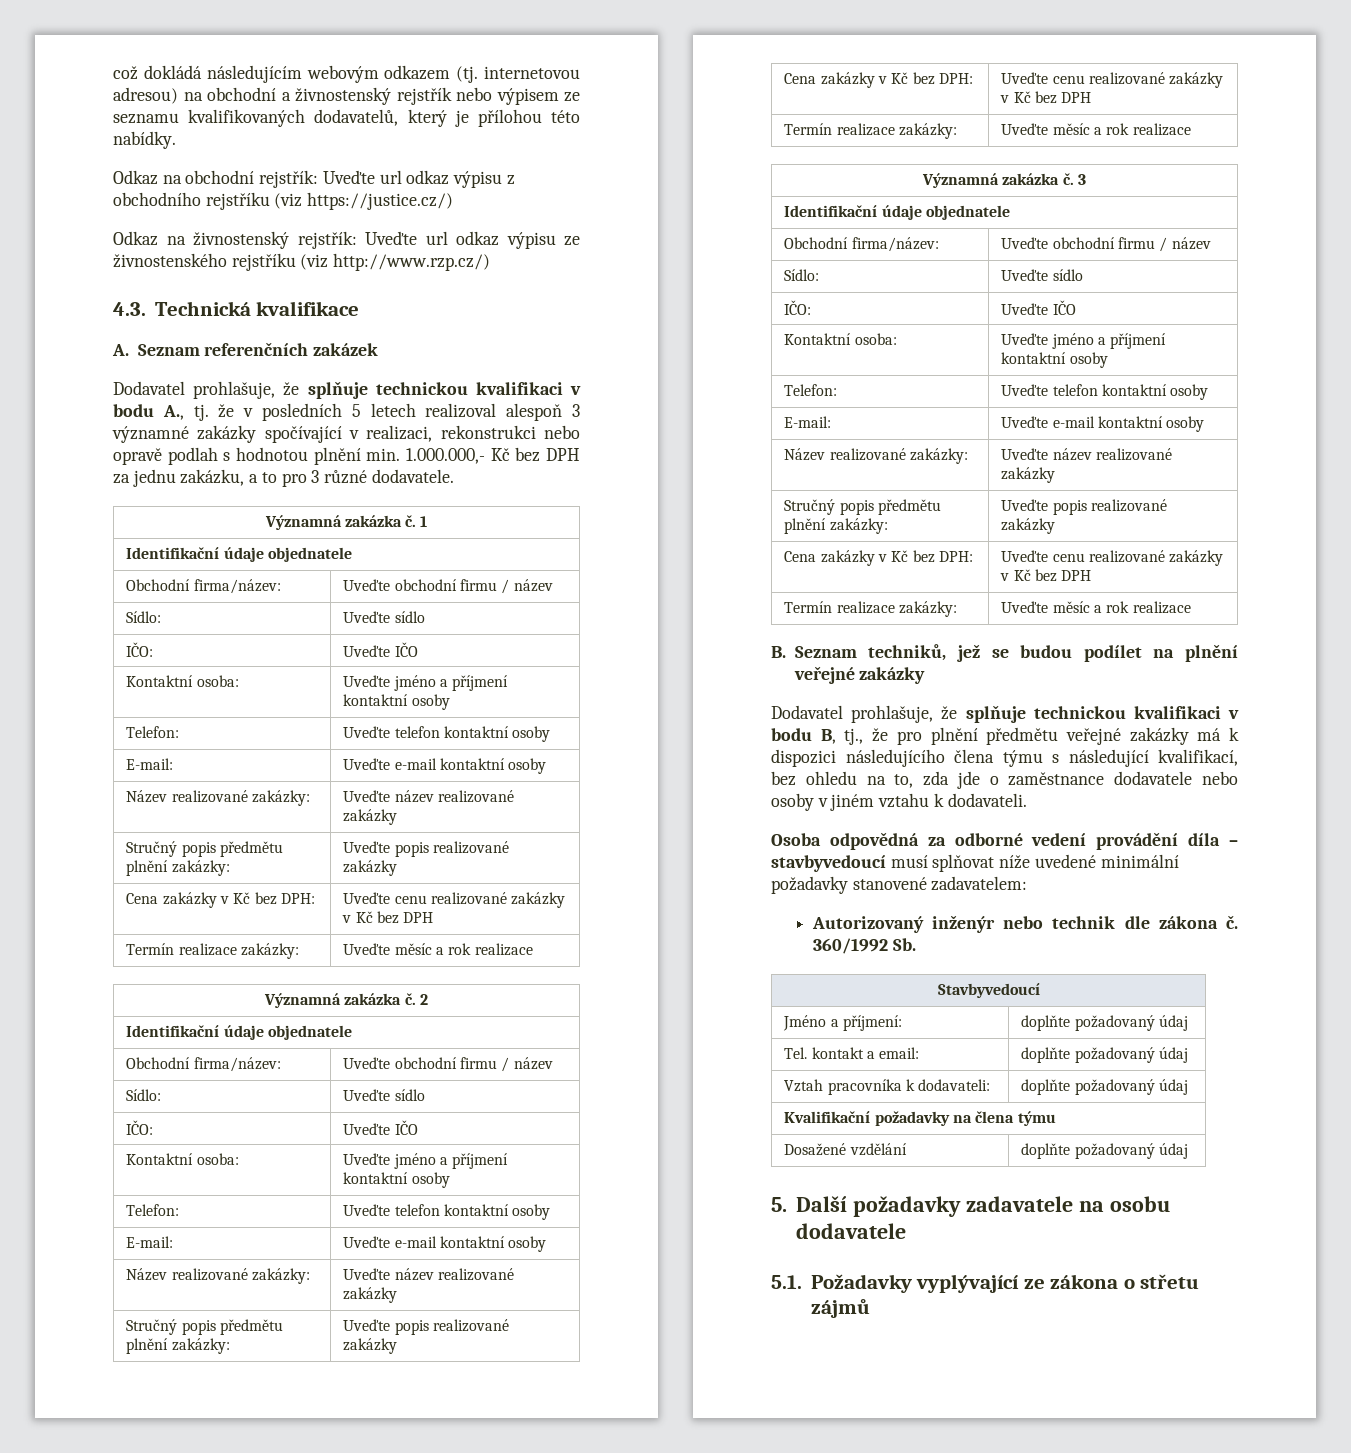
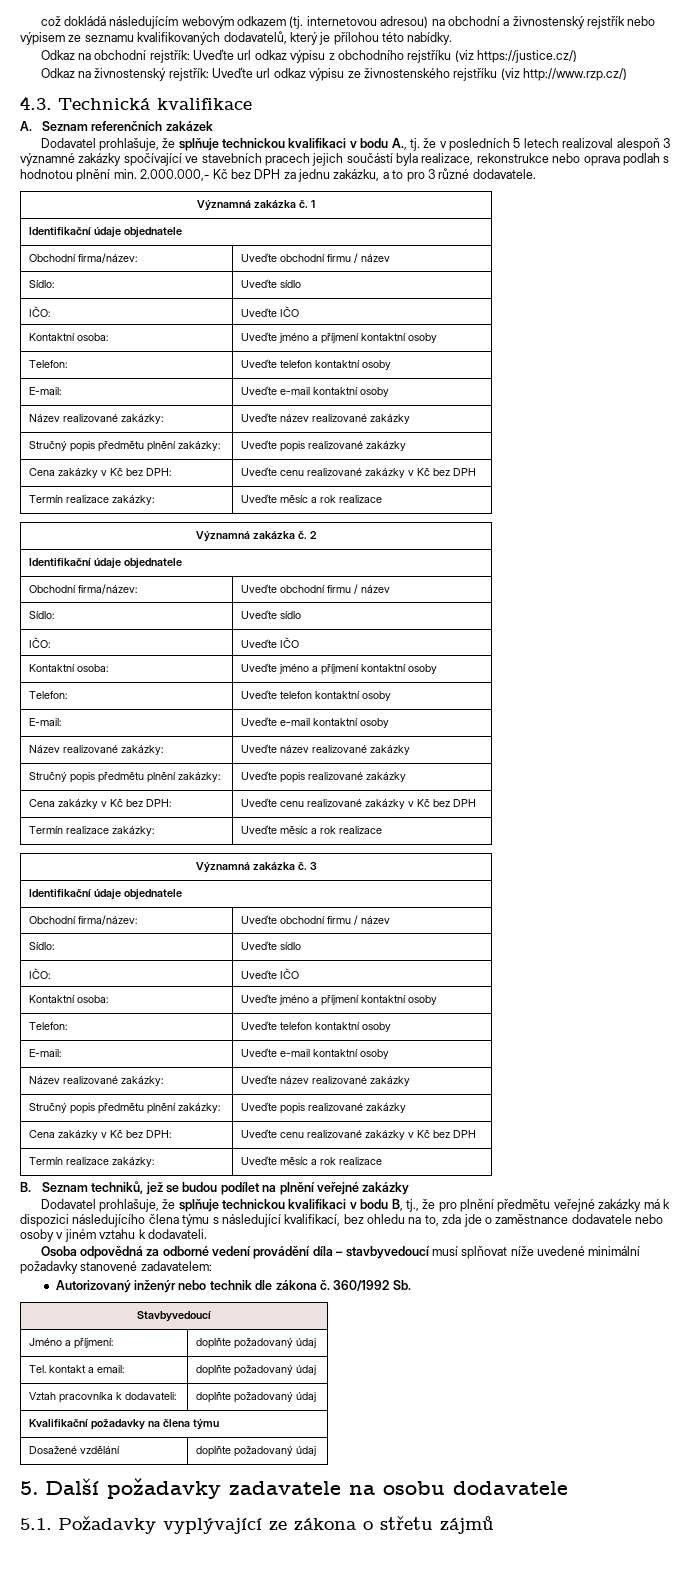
[349,425,580,442] [113,448,162,465] v realizaci, rekonstrukci nebo opravě -> [185,153,620,166] ve stavebních pracech jejich součástí byla realizace, rekonstrukce nebo oprava
[406,448,485,464] 1.000.000,- -> [140,169,210,181] 2.000.000,-

